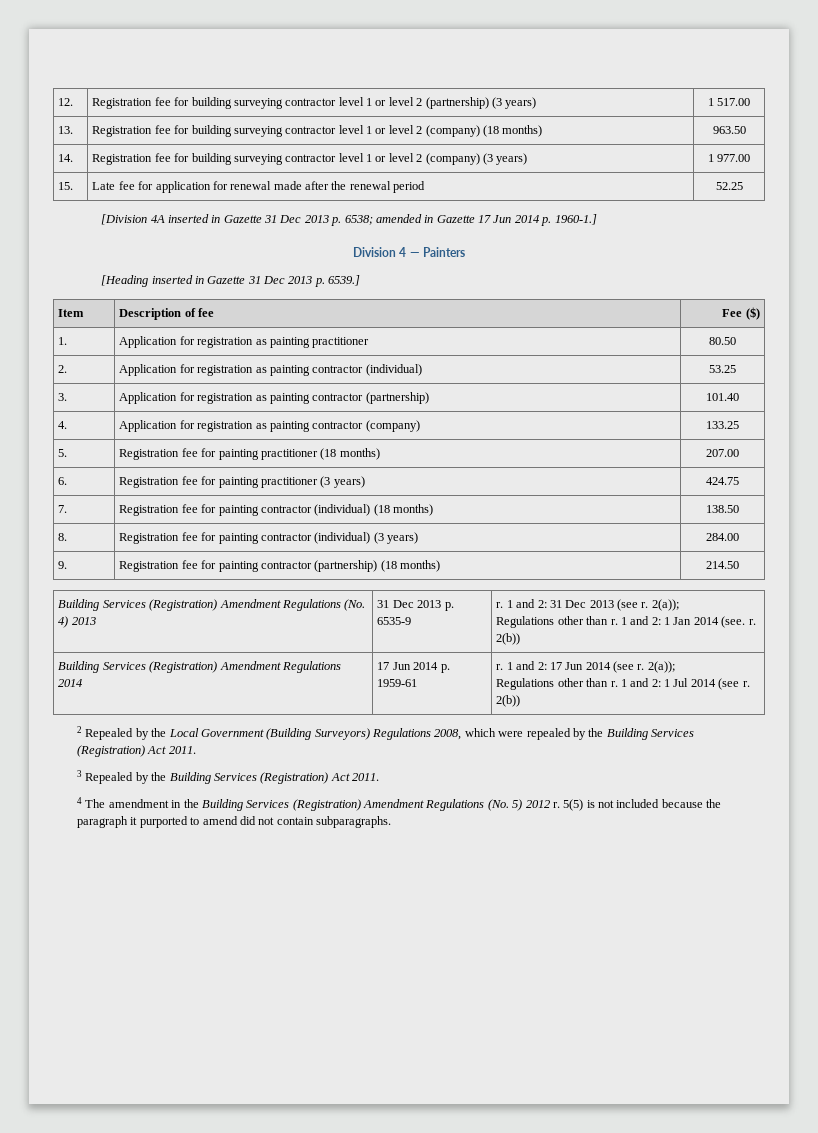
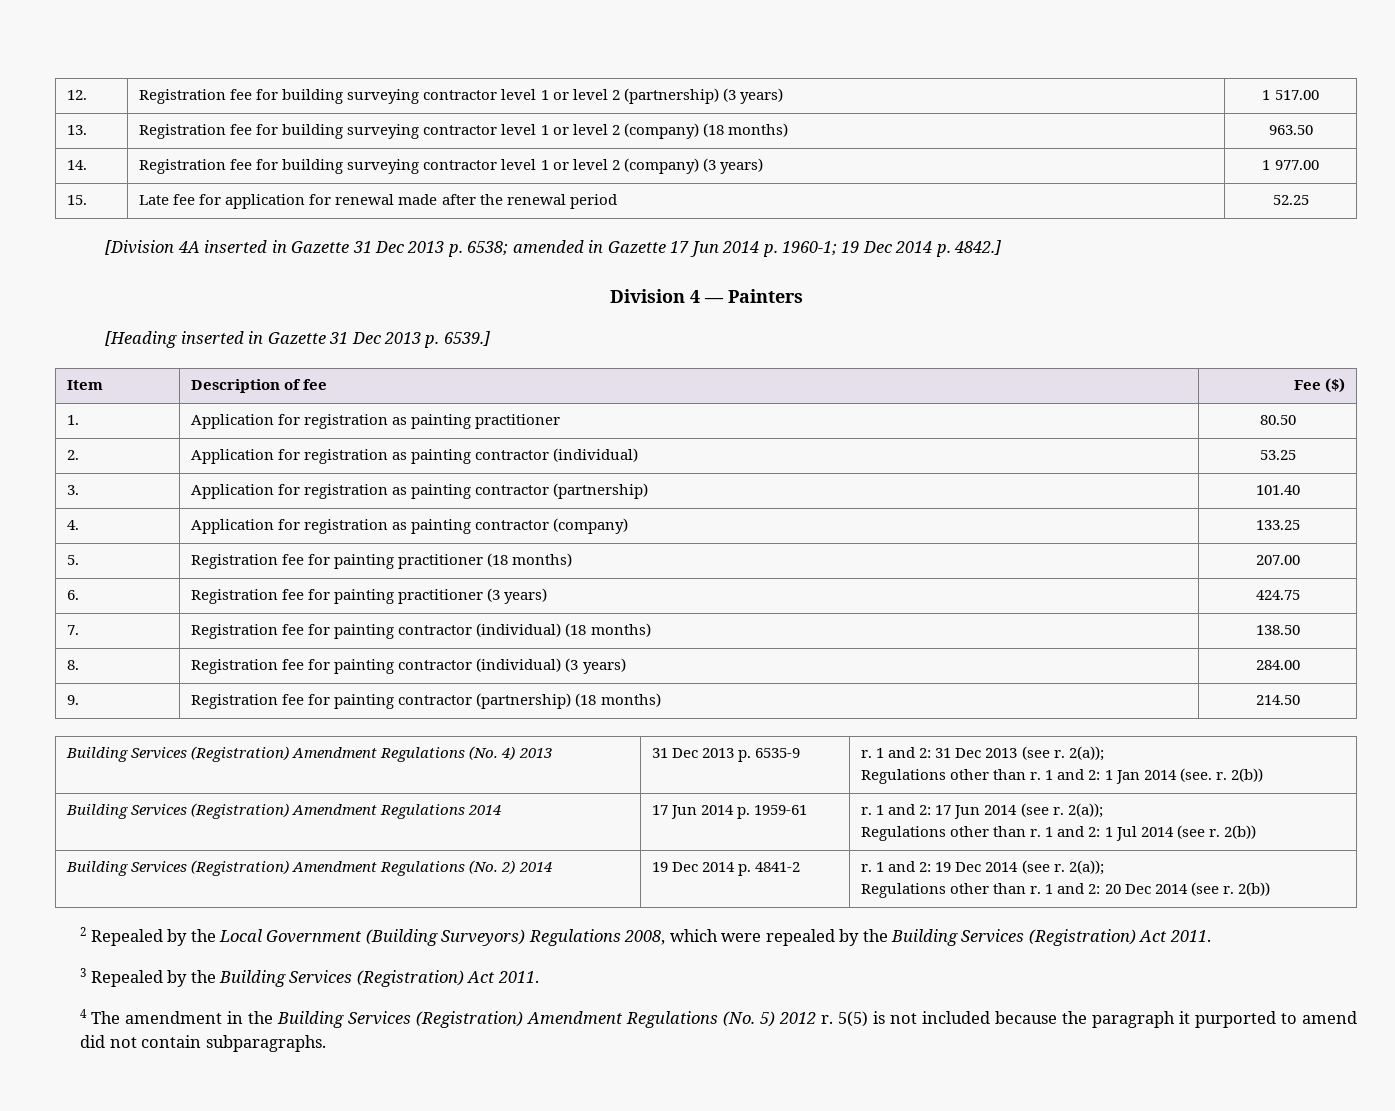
[554,214,597,225] 1960-1.] -> [782,240,1002,257] 1960-1; 19 Dec 2014 p. 4842.]
(521, 701) none -> [66,860,552,876] [652,862,801,876] [861,860,1104,875] [861,882,1270,898] // Building Services (Registration) Amendment Regulations (No. 2) 2014 | 19 Dec 2014 p. 4841-2 | r. 1 and 2: 19 Dec 2014 (see r. 2(a)); // Regulations other than r. 1 and 2: 20 Dec 2014 (see r. 2(b))

